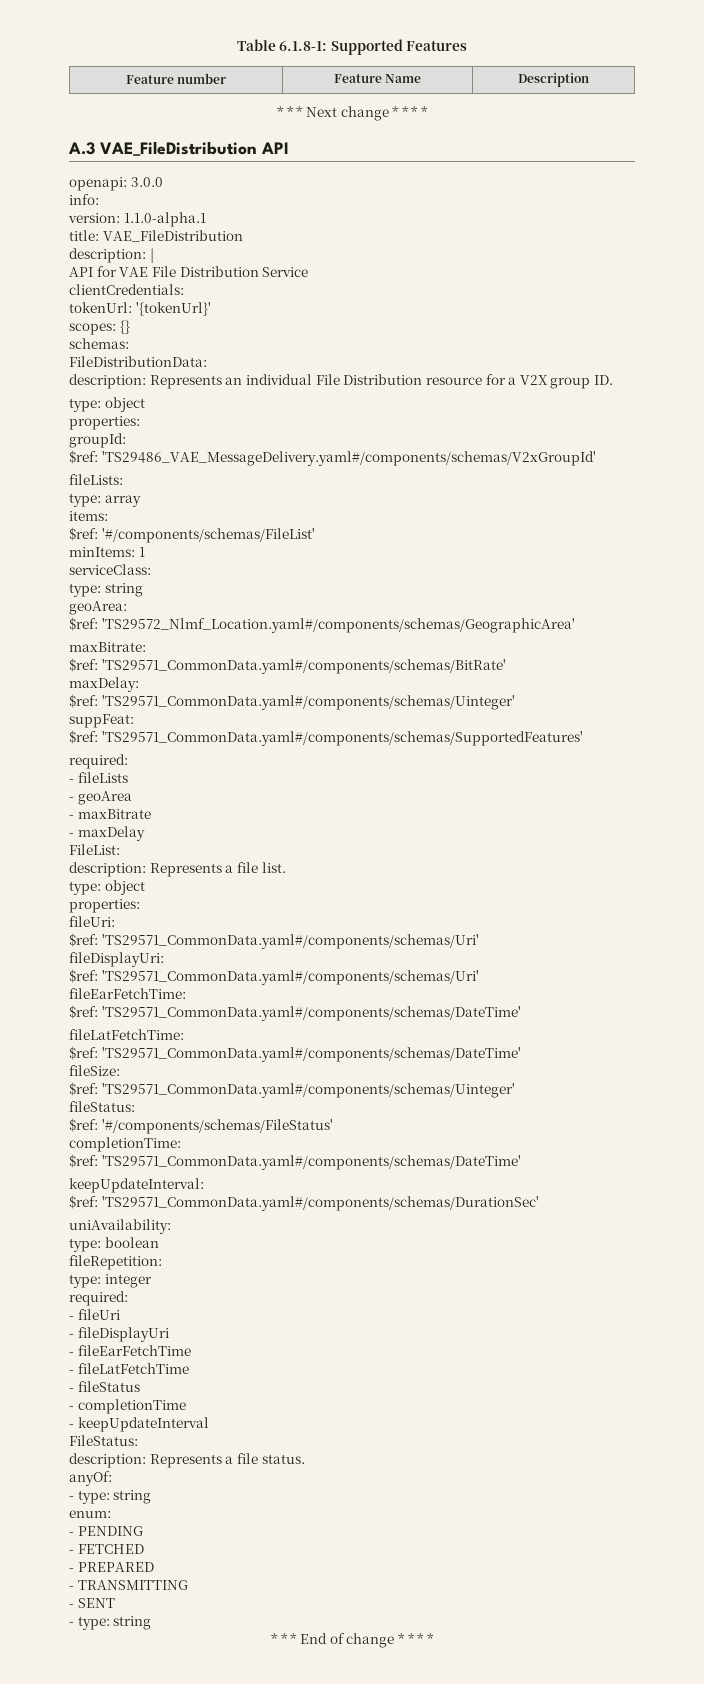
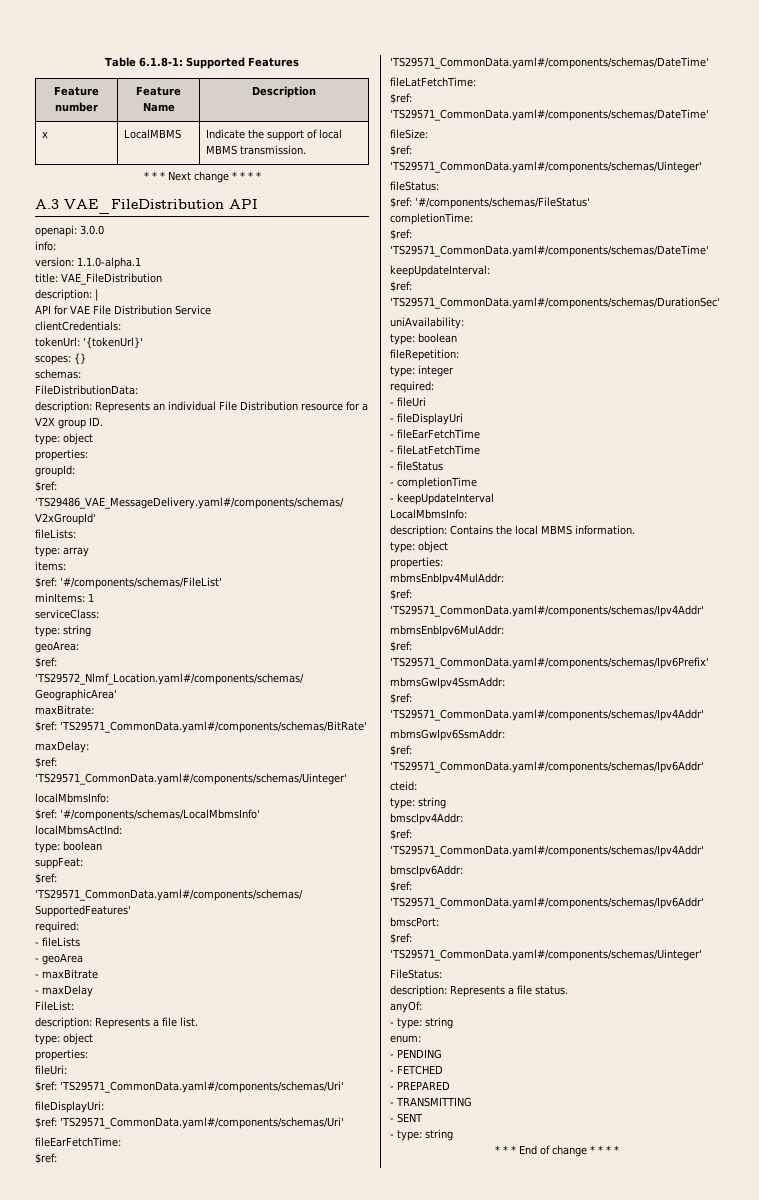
(589, 80) none -> [41,131,48,138] [123,129,181,139] [205,129,342,141] [205,145,306,155] // x | LocalMBMS | Indicate the support of local MBMS transmission.
(515, 702) none -> [35,793,109,803] [35,809,260,821] [35,825,122,835] [35,841,102,853] // localMbmsInfo: // $ref: '#/components/schemas/LocalMbmsInfo' // localMbmsActInd: // type: boolean
(209, 1424) none -> [390,509,467,519] [390,525,635,537] [390,541,448,553] [390,557,443,569] [390,573,504,585] [390,589,412,600] [390,605,704,617] [390,625,504,637] [390,641,412,652] [390,657,709,669] [390,677,505,689] [390,693,412,704] [390,709,704,721] [390,729,505,741] [390,745,412,756] [390,761,704,773] [390,781,417,791] [390,797,446,809] [390,813,463,825] [390,829,412,840] [390,845,704,857] [390,865,463,877] [390,881,412,892] [390,897,704,909] [390,917,439,927] [390,933,412,944] [390,949,702,961] // LocalMbmsInfo: // description: Contains the local MBMS information. // type: object // properties: // mbmsEnbIpv4MulAddr: // $ref: 'TS29571_CommonData.yaml#/components/schemas/Ipv4Addr' // mbmsEnbIpv6MulAddr: // $ref: 'TS29571_CommonData.yaml#/components/schemas/Ipv6Prefix' // mbmsGwIpv4SsmAddr: // $ref: 'TS29571_CommonData.yaml#/components/schemas/Ipv4Addr' // mbmsGwIpv6SsmAddr: // $ref: 'TS29571_CommonData.yaml#/components/schemas/Ipv6Addr' // cteid: // type: string // bmscIpv4Addr: // $ref: 'TS29571_CommonData.yaml#/components/schemas/Ipv4Addr' // bmscIpv6Addr: // $ref: 'TS29571_CommonData.yaml#/components/schemas/Ipv6Addr' // bmscPort: // $ref: 'TS29571_CommonData.yaml#/components/schemas/Uinteger'

